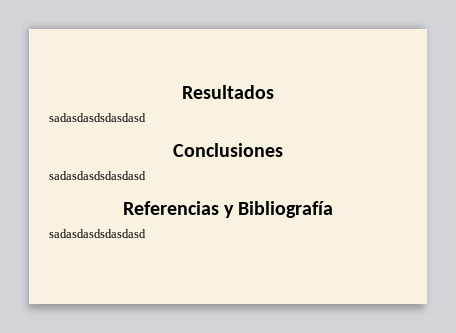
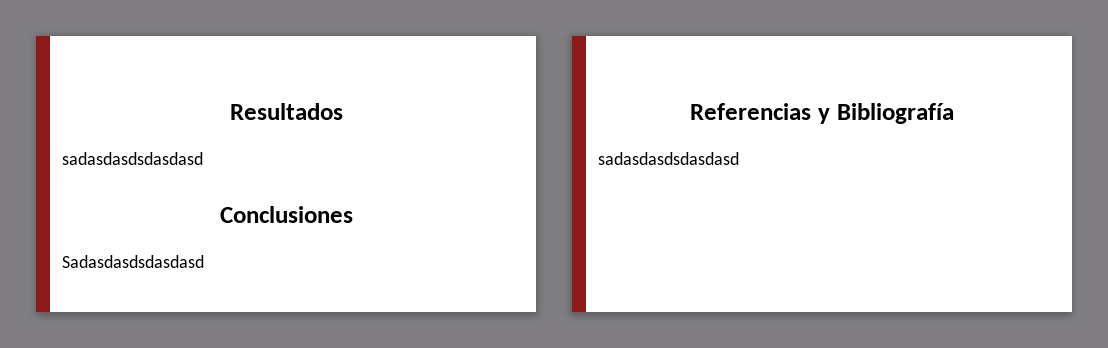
[49,171,146,180] sadasdasdsdasdasd -> [62,255,204,268] Sadasdasdsdasdasd

